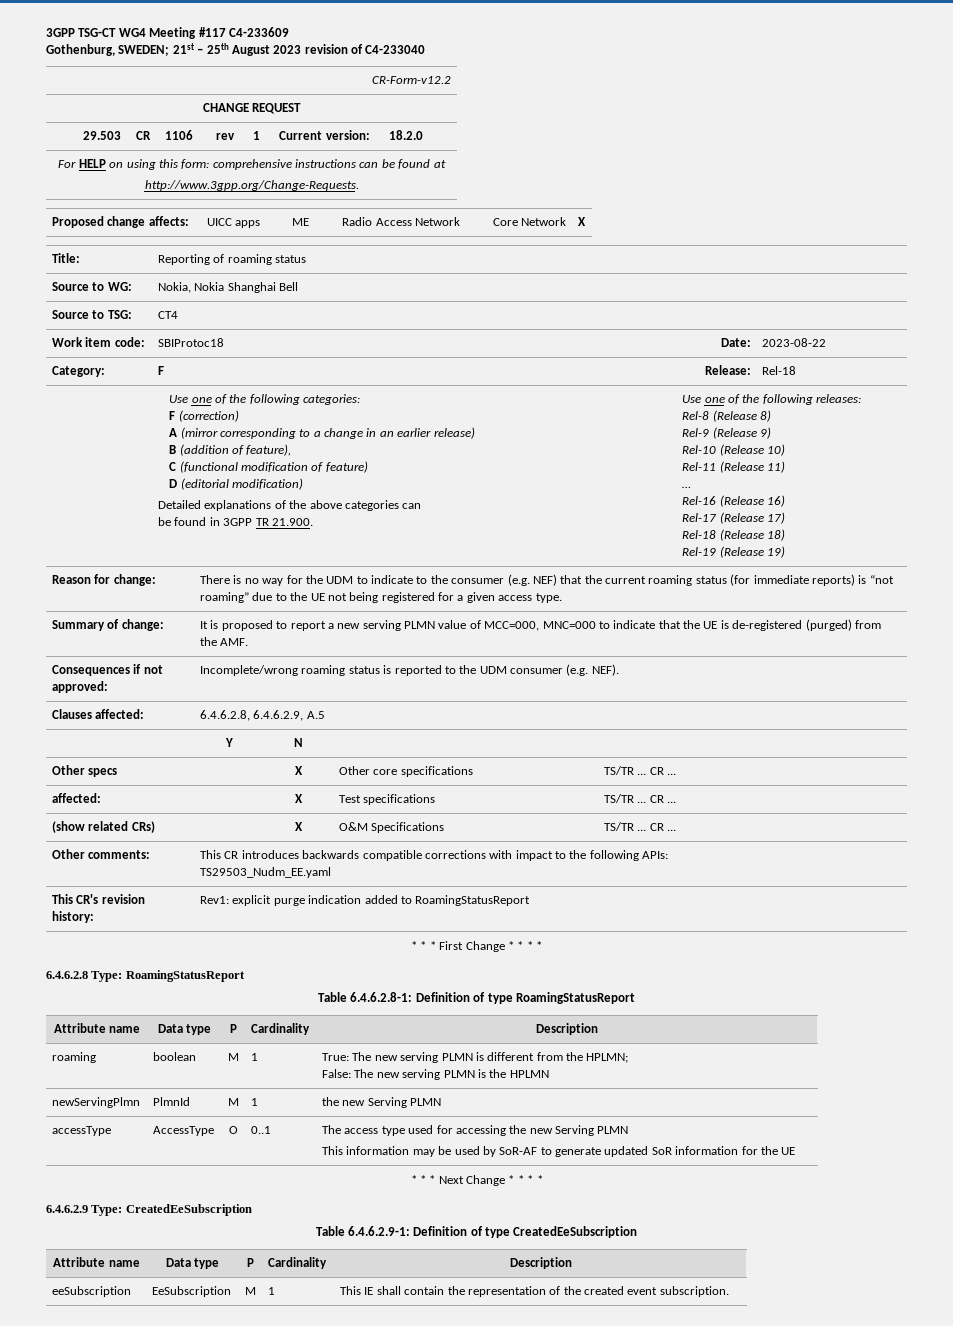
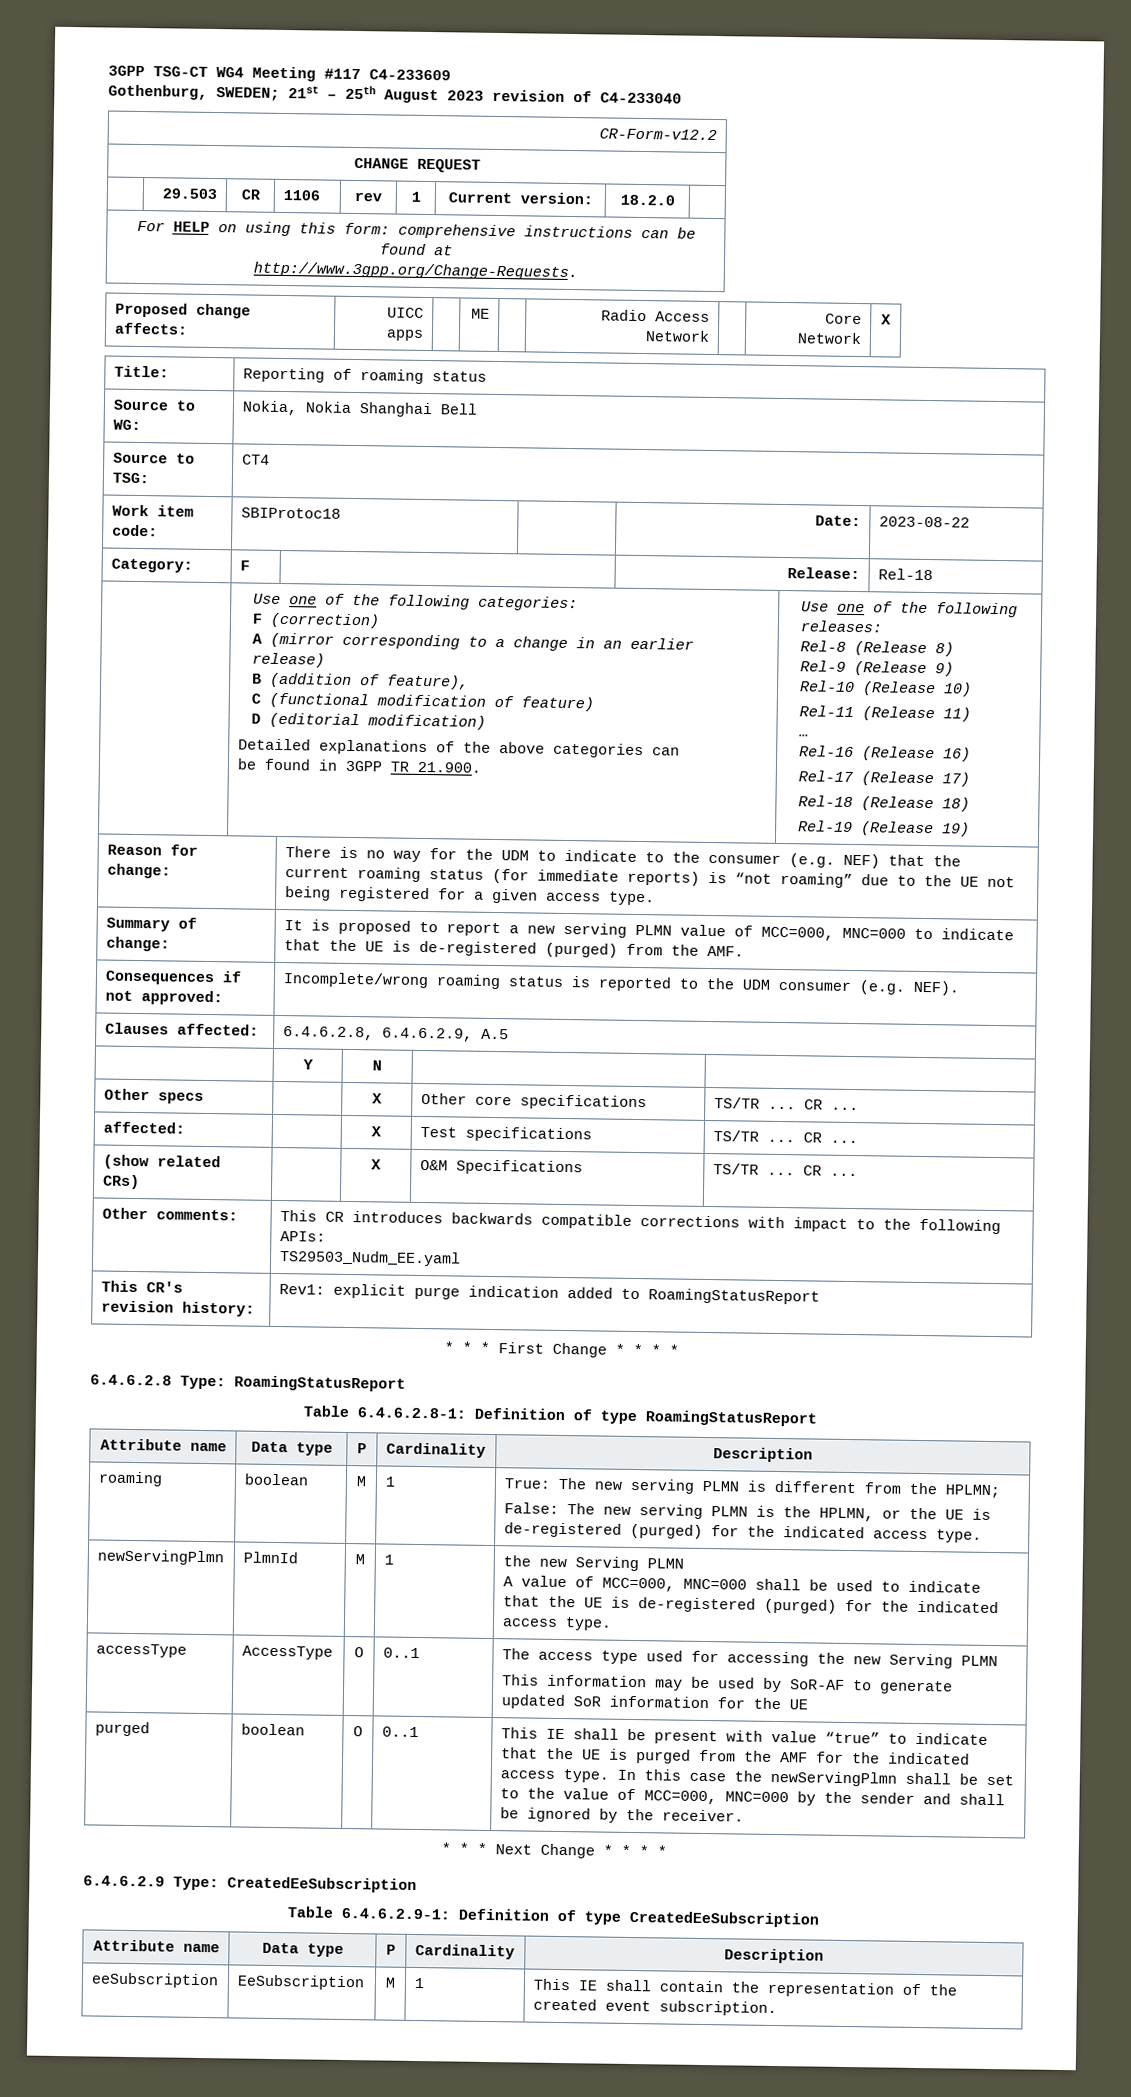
[509,1070,549,1078] HPLMN -> [818,1507,991,1522] [503,1522,982,1543] HPLMN, or the UE is de-registered (purged) for the indicated access type.
(442, 1102) none -> [502,1575,981,1593] [502,1595,999,1614] [501,1617,612,1631] // A value of MCC=000, MNC=000 shall be used to indicate that the UE is de-registered (purged) for the indicated access type.
(796, 1151) none -> [94,1721,150,1737] [240,1723,305,1736] [353,1726,363,1737] [381,1726,419,1738] [500,1727,988,1745] [500,1747,970,1765] [499,1769,1014,1787] [499,1787,1005,1806] [499,1807,744,1823] // purged | boolean | O | 0..1 | This IE shall be present with value “true” to indicate that the UE is purged from the AMF for the indicated access type. In this case the newServingPlmn shall be set to the value of MCC=000, MNC=000 by the sender and shall be ignored by the receiver.

